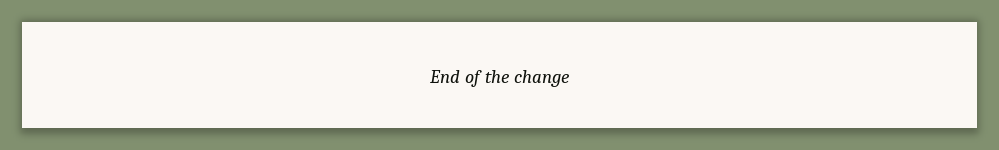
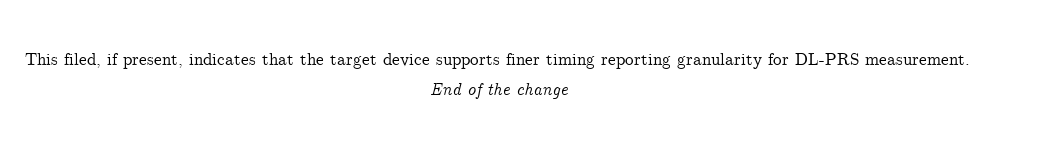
(429, 76) none -> [25,53,970,69] This filed, if present, indicates that the target device supports finer timing reporting granularity for DL-PRS measurement. //

